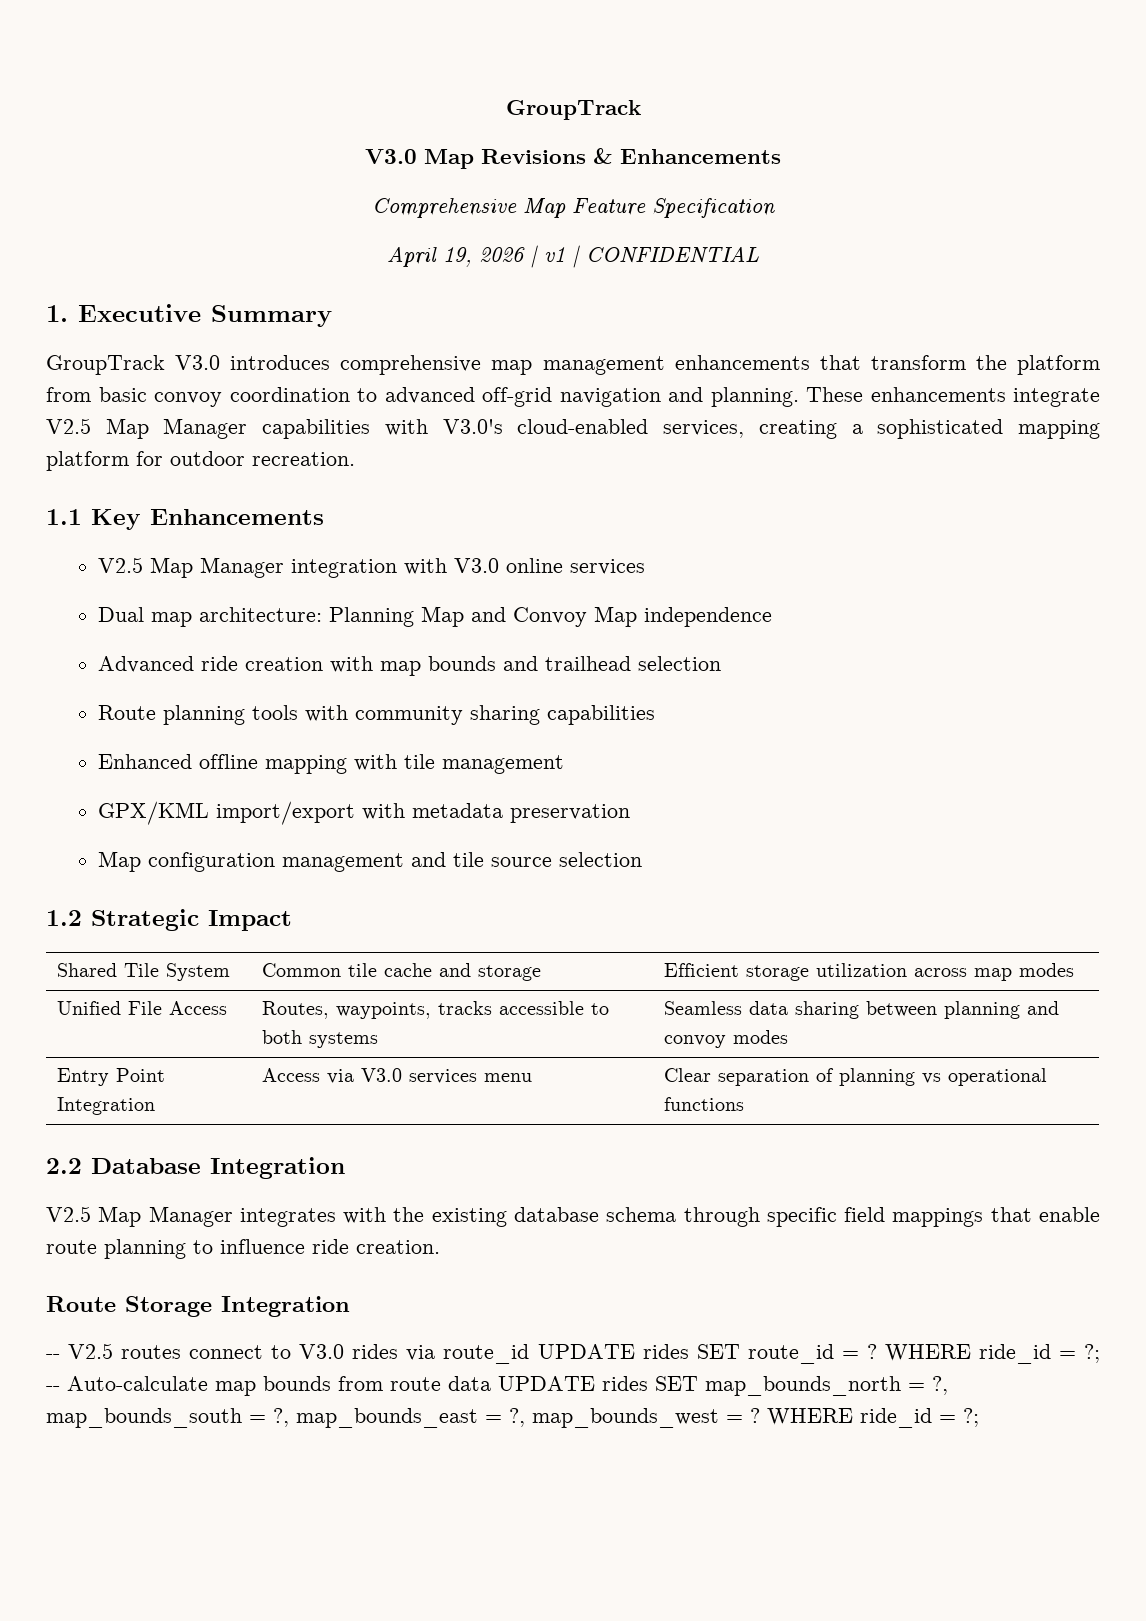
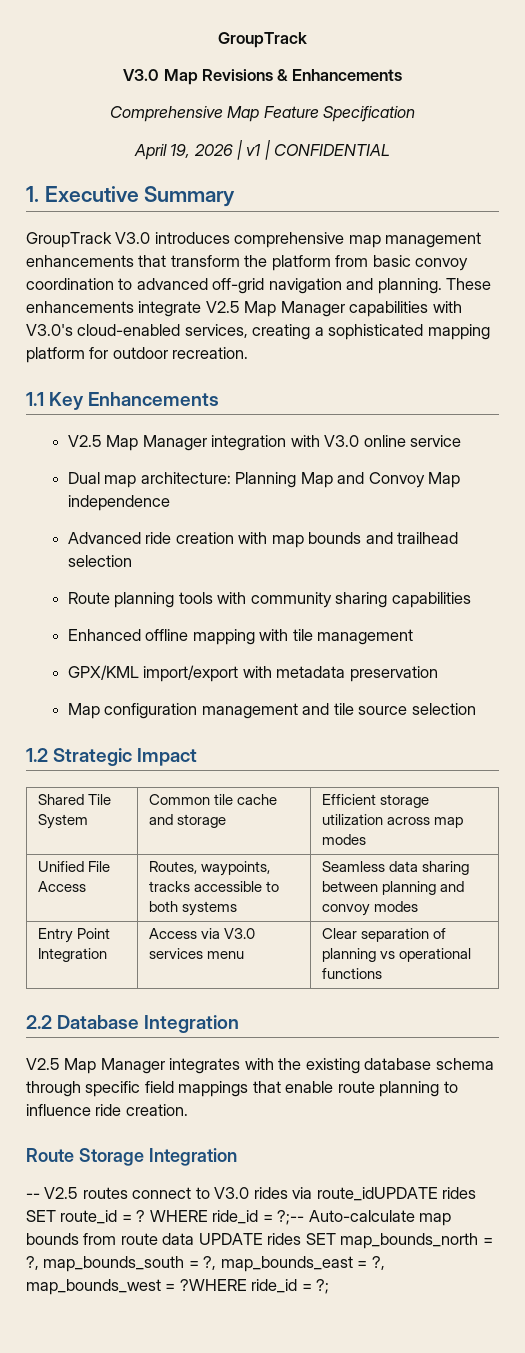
[570,559,646,575] services -> [410,435,462,447] service
[443,1344,635,1364] route_id UPDATE -> [316,1187,438,1201] route_idUPDATE
[1084,1344,1100,1363] [46,1386,60,1391] ?; -- -> [277,1210,305,1225] ?;--
[750,1408,853,1425] ? WHERE -> [179,1279,247,1291] ?WHERE

